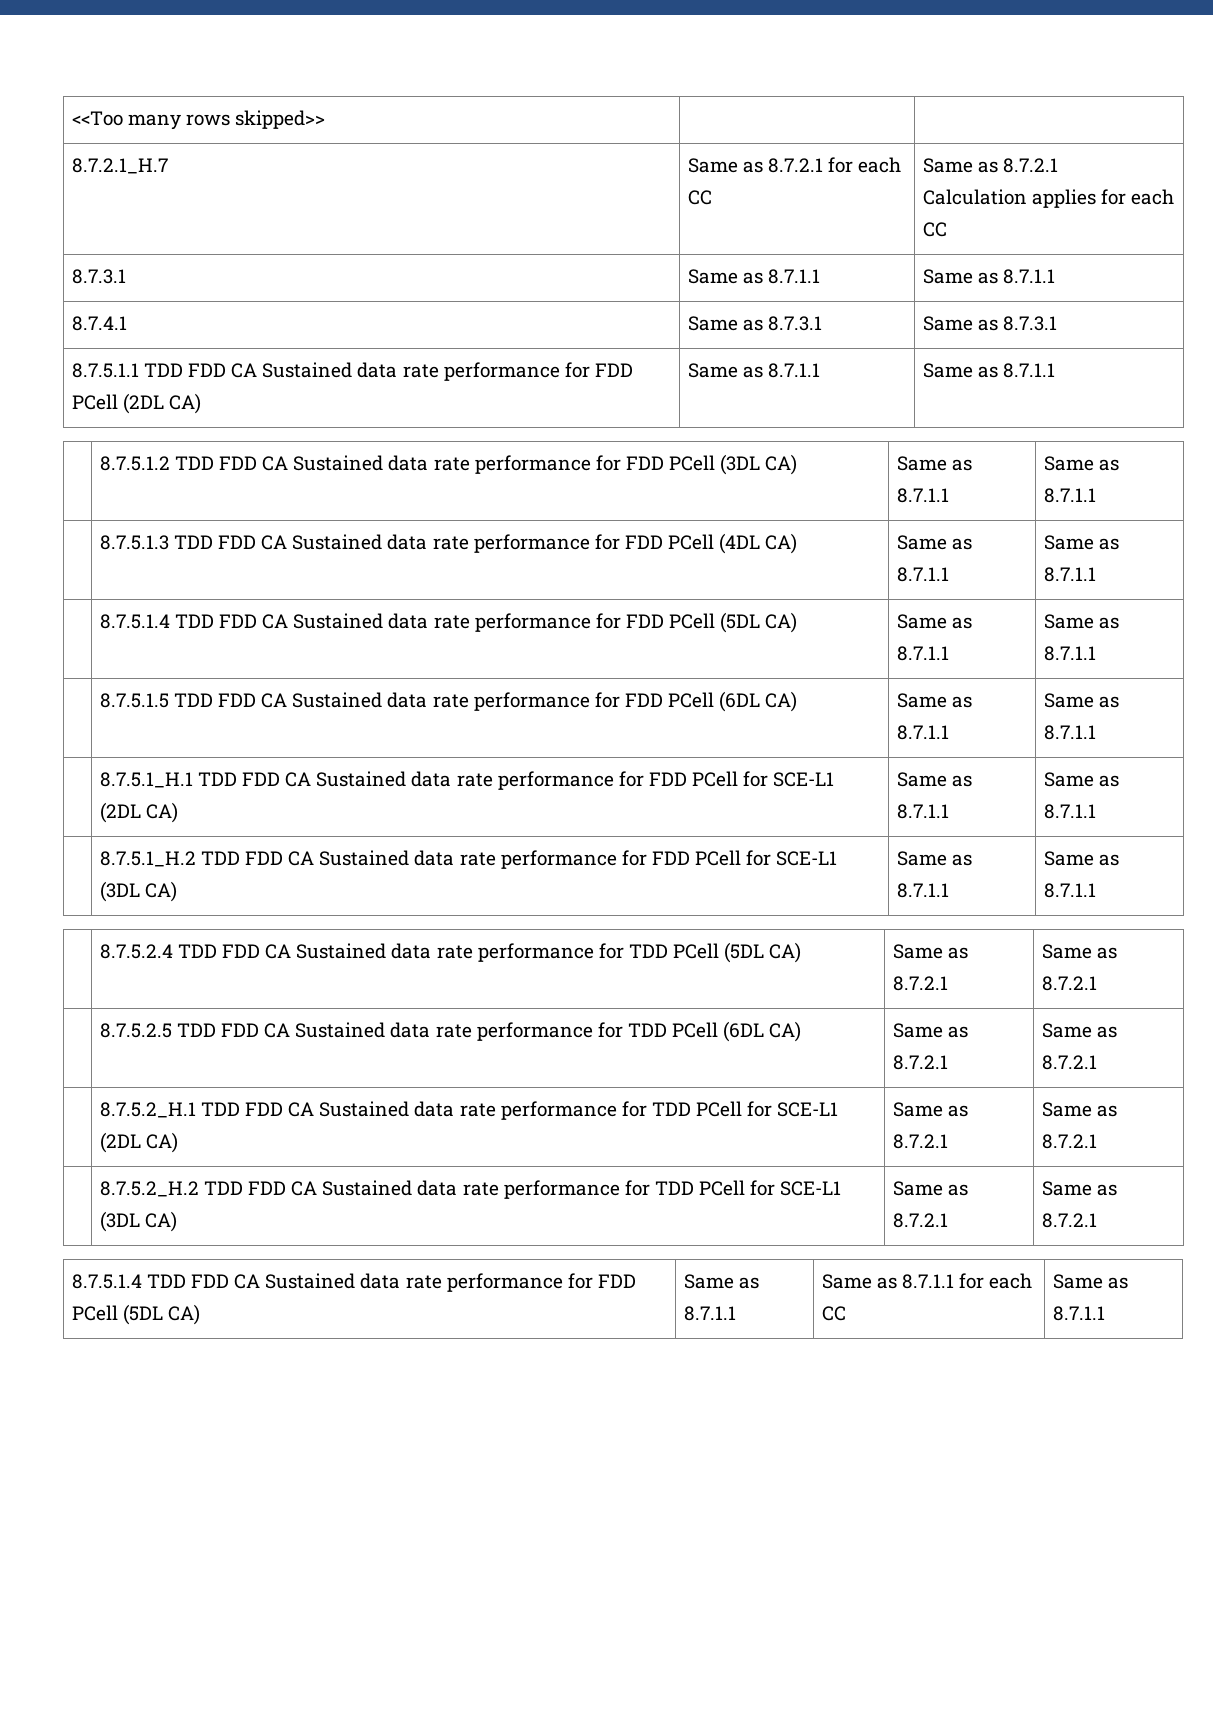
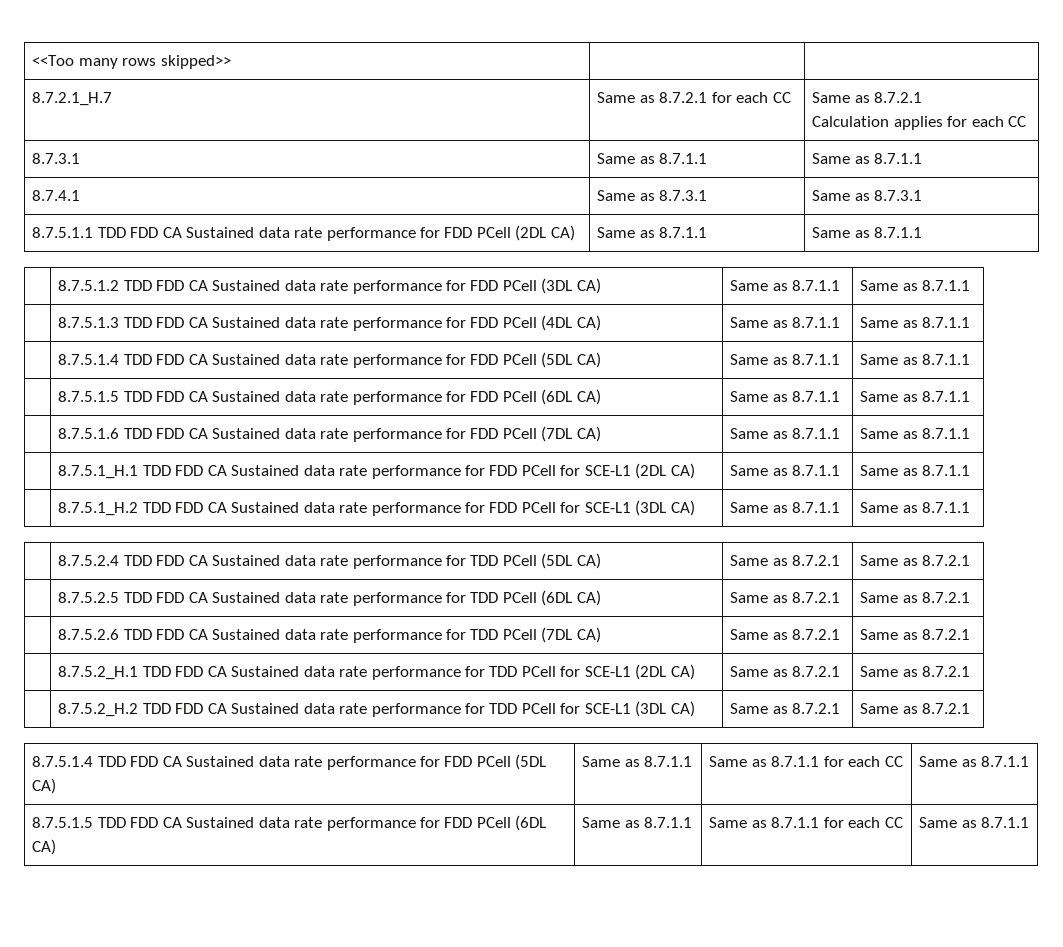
(1096, 732) none -> [58,426,601,442] [730,428,841,439] [860,428,971,439] // | 8.7.5.1.6 TDD FDD CA Sustained data rate performance for FDD PCell (7DL CA) | Same as 8.7.1.1 | Same as 8.7.1.1
(1097, 1062) none -> [58,627,601,643] [730,629,841,640] [860,629,971,640] // | 8.7.5.2.6 TDD FDD CA Sustained data rate performance for TDD PCell (7DL CA) | Same as 8.7.2.1 | Same as 8.7.2.1
(1105, 1313) none -> [32,815,547,831] [32,839,57,855] [582,817,693,828] [709,817,903,828] [919,817,1030,828] // 8.7.5.1.5 TDD FDD CA Sustained data rate performance for FDD PCell (6DL CA) | Same as 8.7.1.1 | Same as 8.7.1.1 for each CC | Same as 8.7.1.1

